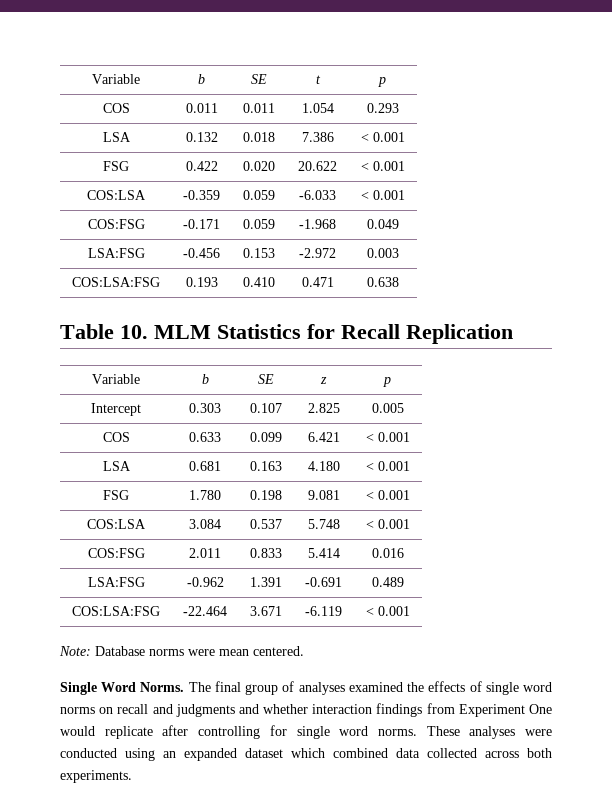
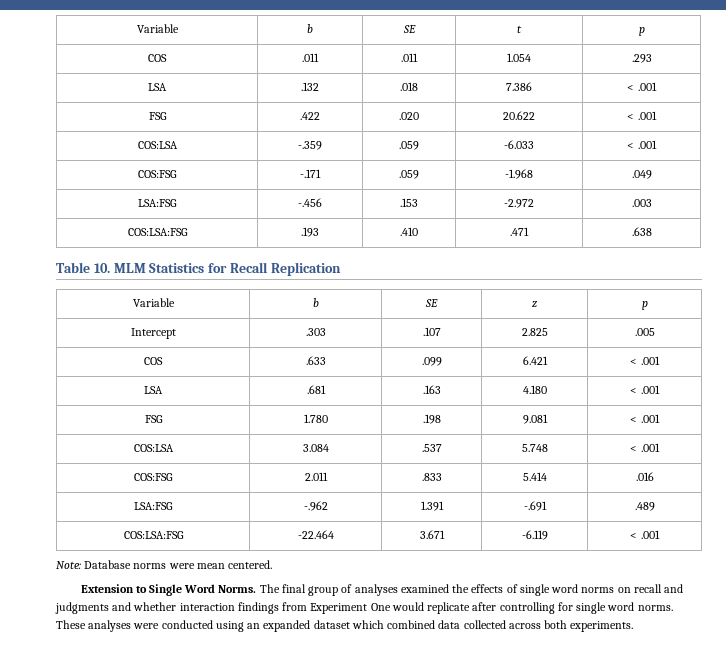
[185,103,218,113] [243,103,275,113] 0.011 | 0.011 -> [302,53,319,62] [401,53,418,62] .011 | .011
[366,103,399,113] [102,132,131,142] [185,132,218,142] [243,132,275,142] 0.293 // LSA | 0.132 | 0.018 -> [631,54,652,63] [148,83,167,91] [301,82,319,91] [400,82,418,91] .293 // LSA | .132 | .018
[372,132,405,142] [103,161,129,171] [185,161,218,171] [243,161,275,171] 0.001 // FSG | 0.422 | 0.020 -> [637,82,657,91] [148,112,167,120] [300,112,320,120] [399,112,419,120] .001 // FSG | .422 | .020
[372,161,405,171] [87,190,146,200] [183,190,220,200] [243,190,275,200] 0.001 // COS:LSA | -0.359 | 0.059 -> [637,111,657,120] [137,141,178,149] [298,141,322,150] [399,141,419,150] .001 // COS:LSA | -.359 | .059
[372,190,405,200] [87,219,145,229] [183,219,220,229] [243,219,275,229] 0.001 // COS:FSG | -0.171 | 0.059 -> [637,140,657,149] [138,170,177,178] [300,169,321,178] [399,170,419,179] .001 // COS:FSG | -.171 | .059
[366,219,399,229] [87,248,145,258] [183,248,220,258] [243,248,275,258] 0.049 // LSA:FSG | -0.456 | 0.153 -> [631,170,652,179] [138,199,177,207] [298,198,322,207] [400,198,418,207] .049 // LSA:FSG | -.456 | .153
[366,248,399,258] [72,277,160,287] [185,277,218,287] [243,277,275,287] [301,277,334,287] [366,277,399,287] 0.003 // COS:LSA:FSG | 0.193 | 0.410 | 0.471 | 0.638 -> [631,199,652,207] [127,228,188,236] [301,227,319,237] [400,227,418,236] [510,227,529,236] [631,227,652,236] .003 // COS:LSA:FSG | .193 | .410 | .471 | .638
[189,403,221,413] [250,403,282,413] 0.303 | 0.107 -> [305,328,326,336] [422,327,441,336] .303 | .107
[371,403,404,413] [102,432,130,442] [189,432,221,442] [250,432,282,442] 0.005 // COS | 0.633 | 0.099 -> [634,328,655,336] [144,357,163,365] [305,356,326,365] [421,357,442,366] .005 // COS | .633 | .099
[377,432,410,442] [102,461,131,471] [189,461,221,471] [250,461,282,471] 0.001 // LSA | 0.681 | 0.163 -> [640,356,660,365] [144,386,163,394] [306,385,326,394] [422,385,441,394] .001 // LSA | .681 | .163
[377,461,410,471] 0.001 -> [640,385,660,394] .001
[250,490,282,500] 0.198 -> [422,414,441,424] .198
[377,490,410,500] 0.001 -> [640,414,660,423] .001
[250,519,282,529] 0.537 -> [421,444,442,452] .537
[377,519,410,529] 0.001 -> [640,443,660,452] .001
[250,548,282,558] 0.833 -> [421,473,442,481] .833
[371,548,404,558] [87,577,145,587] [186,577,224,587] 0.016 // LSA:FSG | -0.962 -> [635,472,654,481] [134,502,173,510] [303,501,328,511] .016 // LSA:FSG | -.962
[305,577,342,587] [371,577,404,587] -0.691 | 0.489 -> [523,501,547,511] [634,502,655,511] -.691 | .489
[377,606,410,616] 0.001 -> [640,530,660,539] .001
(304, 651) none -> [80,584,147,593] Extension to

